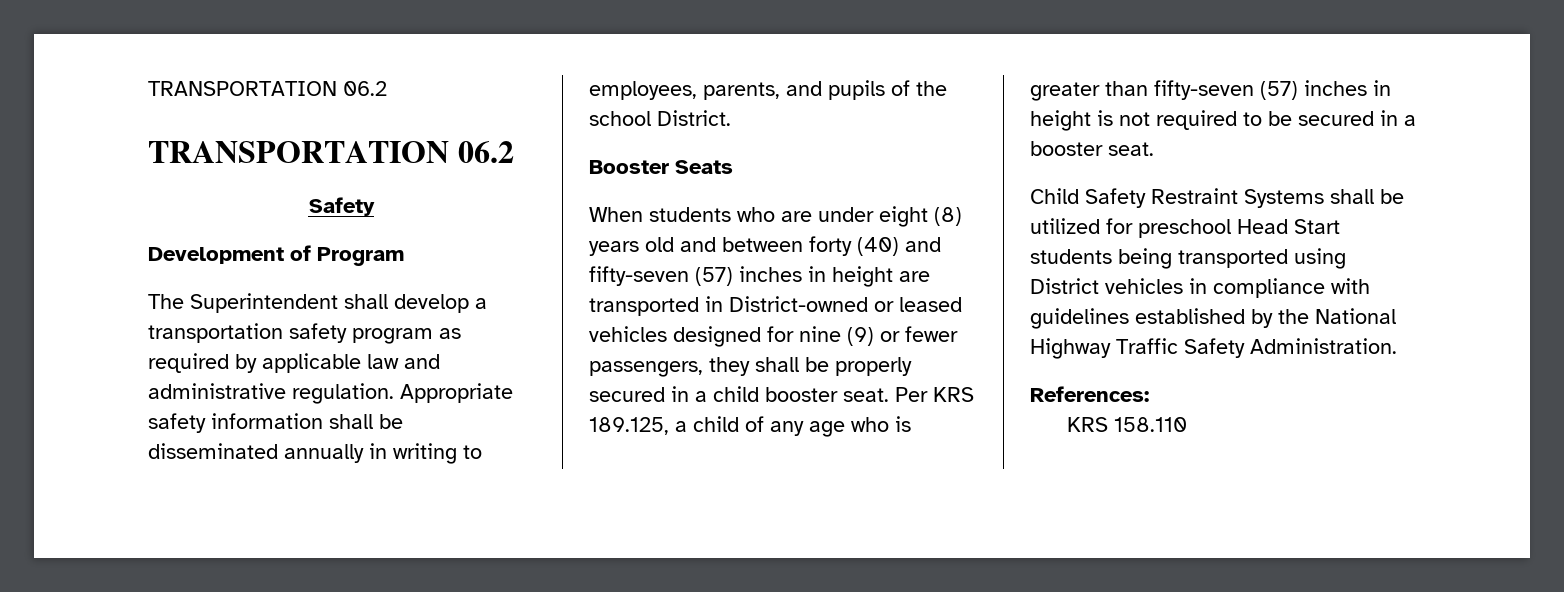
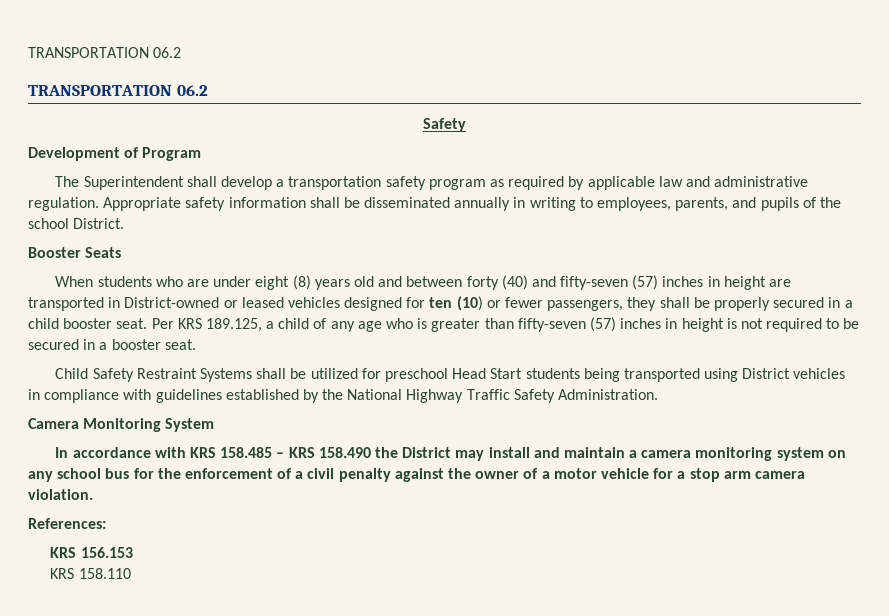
[799,326,874,346] nine (9) -> [429,296,483,311] ten (10)
(1397, 346) none -> [28,418,215,432] [55,447,846,461] [28,468,805,482] [28,489,93,500] // Camera Monitoring System // In accordance with KRS 158.485 – KRS 158.490 the District may install and maintain a camera monitoring system on any school bus for the enforcement of a civil penalty against the owner of a motor vehicle for a stop arm camera violation.
(1149, 394) none -> [50,547,133,558] // KRS 156.153

